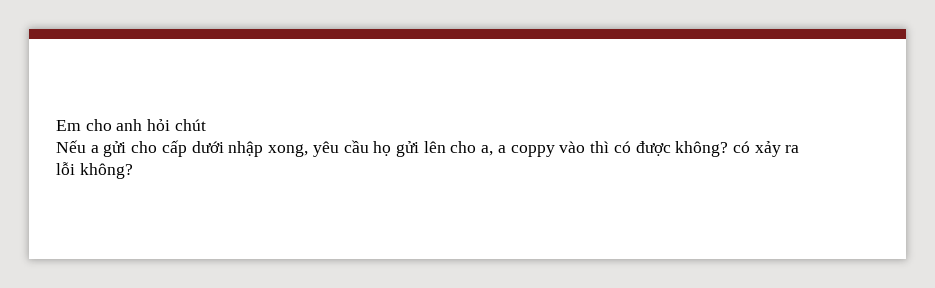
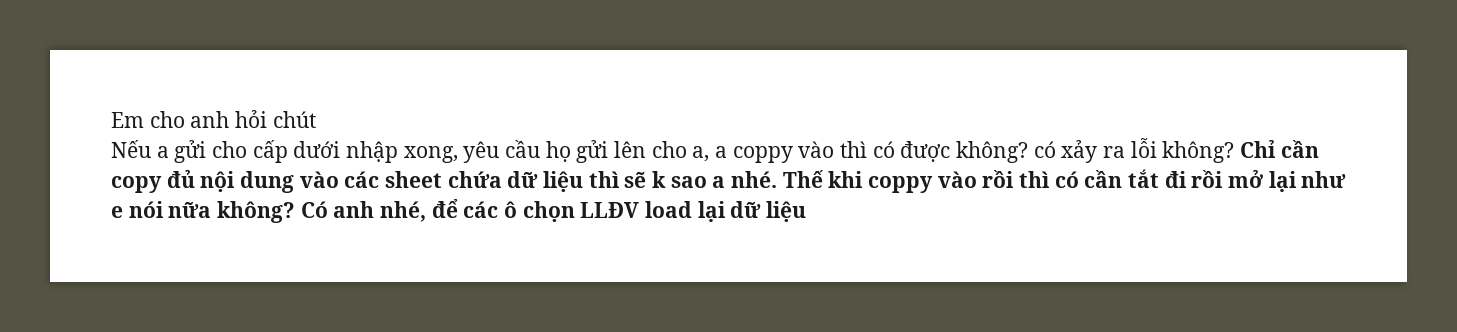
(133, 171) none -> [1240,139,1319,158] [111,169,1347,193] [111,198,807,223] Chỉ cần copy đủ nội dung vào các sheet chứa dữ liệu thì sẽ k sao a nhé. Thế khi coppy vào rồi thì có cần tắt đi rồi mở lại như e nói nữa không? Có anh nhé, để các ô chọn LLĐV load lại dữ liệu

